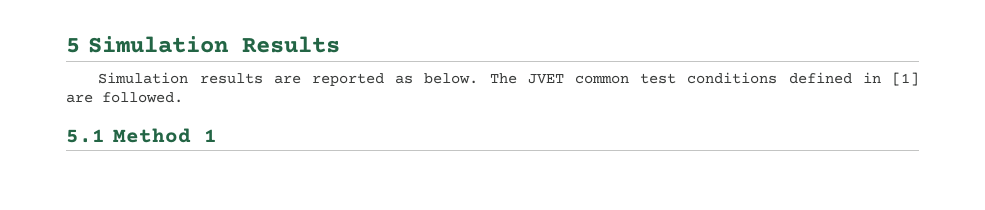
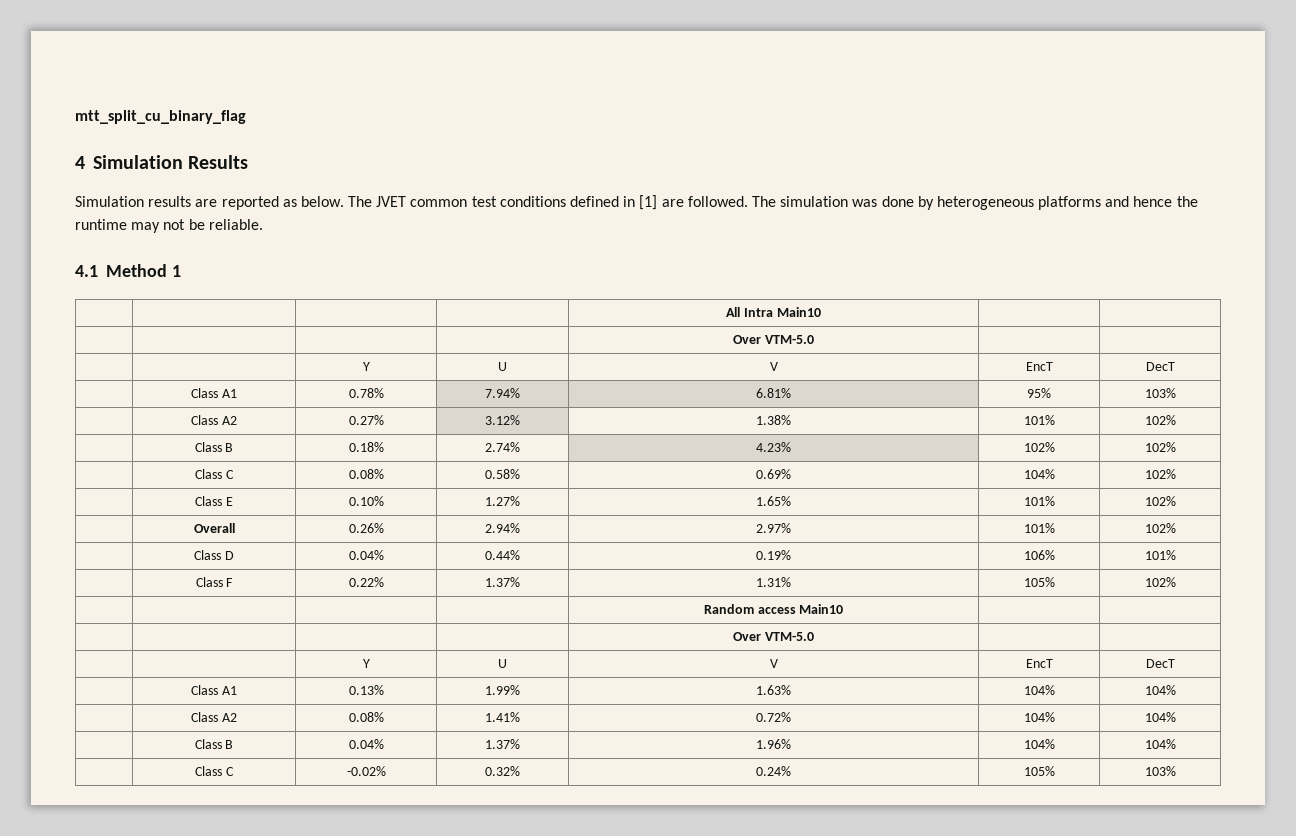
[66,38,80,53] 5 -> [75,110,246,124] [75,156,85,169] mtt_split_cu_binary_flag // 4
[66,128,217,143] // 5.1 Method 1 -> [751,196,1198,210] [75,219,263,233] [75,264,181,277] [726,307,821,317] [733,335,814,344] [362,362,370,371] [498,362,507,371] [769,362,778,371] [1025,362,1053,371] [1145,362,1175,371] [191,388,237,398] [348,388,384,398] [485,388,520,398] [756,388,791,398] [1027,388,1051,398] [1144,388,1176,398] [191,415,237,425] [348,415,384,425] [485,415,520,425] [756,415,791,425] [1023,415,1055,425] [1144,415,1176,425] [194,442,234,452] [348,442,384,452] [485,442,520,452] [756,442,791,452] [1023,442,1055,452] [1144,442,1176,452] [195,469,234,479] [348,469,384,479] [485,469,520,479] [756,469,791,479] [1023,469,1055,479] [1144,469,1176,479] [195,496,233,506] [348,496,384,506] [485,496,520,506] [756,496,791,506] [1023,496,1055,506] [1144,496,1176,506] [193,523,235,533] [348,523,384,533] [485,523,520,533] [756,523,791,533] [1023,523,1055,533] [1144,523,1176,533] [194,550,234,560] [348,550,384,560] [485,550,520,560] [756,550,791,560] [1023,550,1055,560] [1144,550,1176,560] [195,577,234,587] [348,577,384,587] [485,577,520,587] [756,577,791,587] [1023,577,1055,587] [1144,577,1176,587] [703,604,844,614] [733,632,814,641] [362,659,370,668] [498,659,507,668] [769,659,778,668] [1025,659,1053,668] [1145,659,1175,668] [191,685,237,695] [348,685,384,695] [485,685,520,695] [756,685,791,695] [1023,685,1055,695] [1144,685,1176,695] [191,712,237,722] [348,712,384,722] [485,712,520,722] [756,712,791,722] [1023,712,1055,722] [1144,712,1176,722] [194,739,234,749] [348,739,384,749] [485,739,520,749] [756,739,791,749] [1023,739,1055,749] [1144,739,1176,749] [195,766,234,776] [346,766,386,776] [485,766,520,776] [756,766,791,776] [1023,766,1055,776] [1144,766,1176,776] The simulation was done by heterogeneous platforms and hence the runtime may not be reliable. // 4.1 Method 1 // | | | | All Intra Main10 | | // | | | | Over VTM-5.0 | | // | | Y | U | V | EncT | DecT // | Class A1 | 0.78% | 7.94% | 6.81% | 95% | 103% // | Class A2 | 0.27% | 3.12% | 1.38% | 101% | 102% // | Class B | 0.18% | 2.74% | 4.23% | 102% | 102% // | Class C | 0.08% | 0.58% | 0.69% | 104% | 102% // | Class E | 0.10% | 1.27% | 1.65% | 101% | 102% // | Overall | 0.26% | 2.94% | 2.97% | 101% | 102% // | Class D | 0.04% | 0.44% | 0.19% | 106% | 101% // | Class F | 0.22% | 1.37% | 1.31% | 105% | 102% // | | | | Random access Main10 | | // | | | | Over VTM-5.0 | | // | | Y | U | V | EncT | DecT // | Class A1 | 0.13% | 1.99% | 1.63% | 104% | 104% // | Class A2 | 0.08% | 1.41% | 0.72% | 104% | 104% // | Class B | 0.04% | 1.37% | 1.96% | 104% | 104% // | Class C | -0.02% | 0.32% | 0.24% | 105% | 103%

